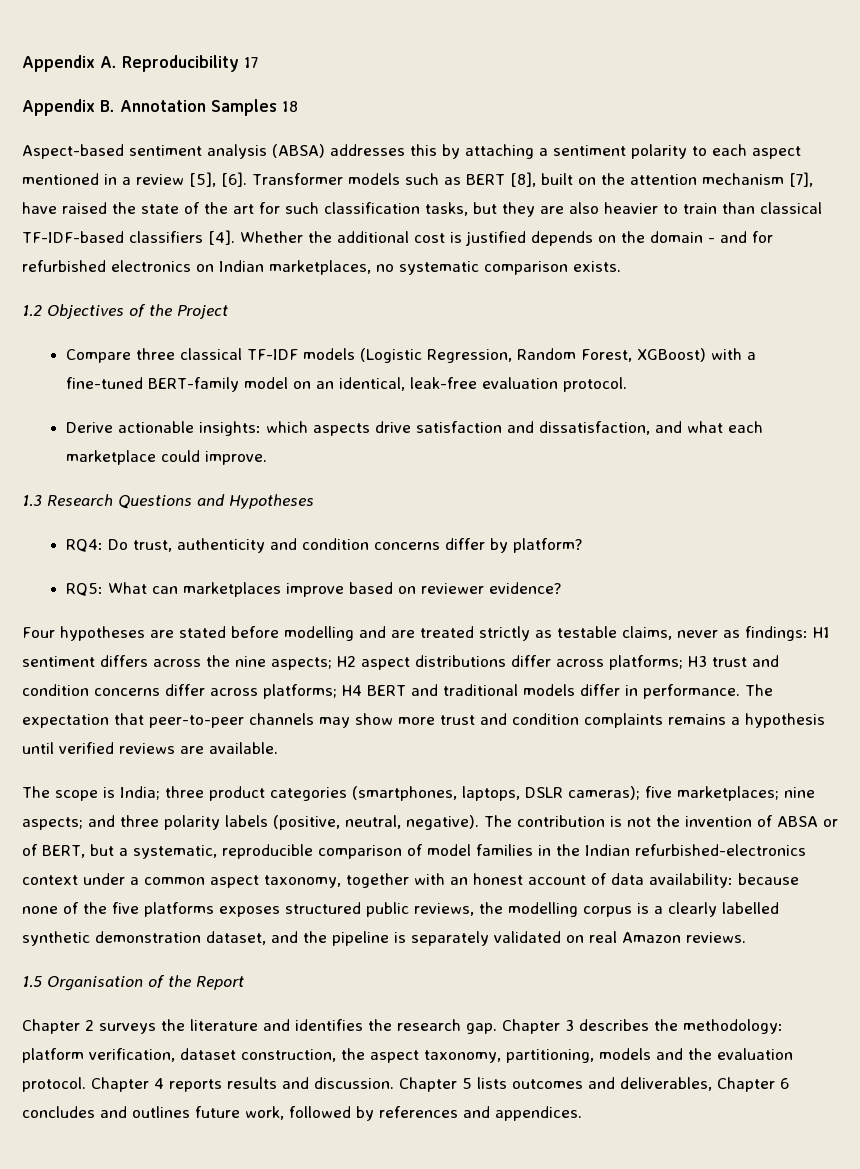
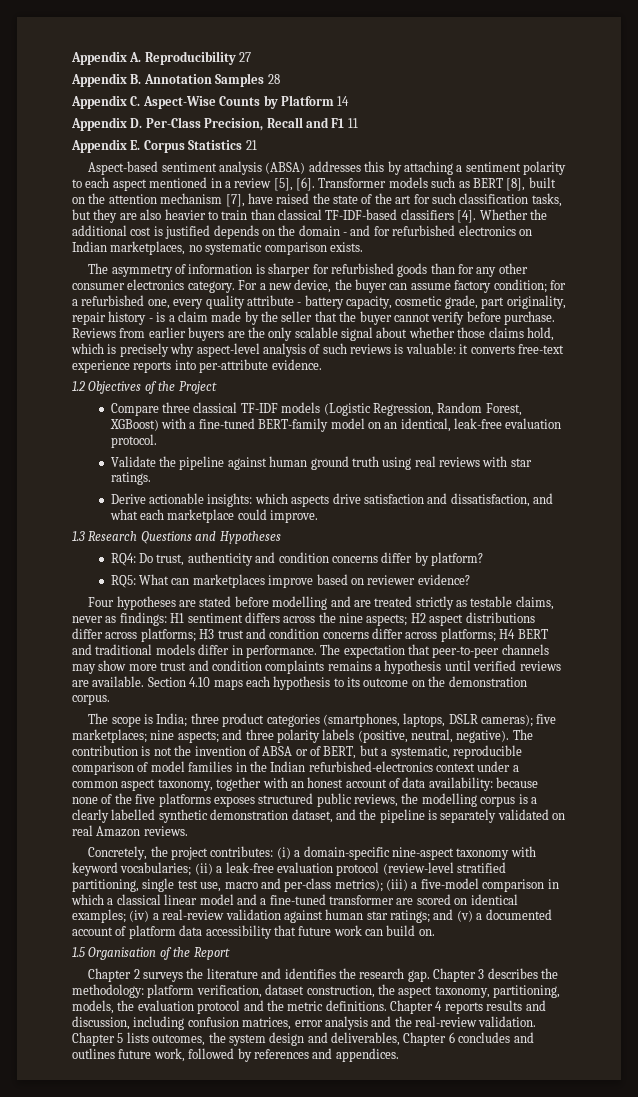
[244,57,258,68] 17 -> [239,52,252,62] 27
[282,101,298,112] 18 -> [267,74,280,84] [71,95,350,109] [71,117,358,131] [71,139,257,153] 28 // Appendix C. Aspect-Wise Counts by Platform 14 // Appendix D. Per-Class Precision, Recall and F1 11 // Appendix E. Corpus Statistics 21
(621, 266) none -> [88,263,528,277] [72,279,566,293] [72,295,566,309] [72,311,555,325] [72,327,554,341] [71,343,564,357] [72,359,322,373] // The asymmetry of information is sharper for refurbished goods than for any other consumer electronics category. For a new device, the buyer can assume factory condition; for a refurbished one, every quality attribute - battery capacity, cosmetic grade, part originality, repair history - is a claim made by the seller that the buyer cannot verify before purchase. Reviews from earlier buyers are the only scalable signal about whether those claims hold, which is precisely why aspect-level analysis of such reviews is valuable: it converts free-text experience reports into per-attribute evidence.
(628, 384) none -> [110,456,532,470] [110,472,151,485] // Validate the pipeline against human ground truth using real reviews with star ratings.
(278, 748) none -> [147,676,527,690] [72,694,110,705] Section 4.10 maps each hypothesis to its outcome on the demonstration corpus.
(746, 937) none -> [88,846,536,860] [72,862,506,876] [72,878,559,892] [71,894,518,905] [72,909,552,923] [72,925,435,939] // Concretely, the project contributes: (i) a domain-specific nine-aspect taxonomy with keyword vocabularies; (ii) a leak-free evaluation protocol (review-level stratified partitioning, single test use, macro and per-class metrics); (iii) a five-model comparison in which a classical linear model and a fine-tuned transformer are scored on identical examples; (iv) a real-review validation against human star ratings; and (v) a documented account of platform data accessibility that future work can build on.
[599,1048,793,1060] [22,1077,86,1092] models and the evaluation protocol. -> [72,1000,387,1014] models, the evaluation protocol and the metric definitions.
[314,1077,583,1092] discussion. Chapter 5 lists outcomes -> [72,1016,537,1030] [72,1032,305,1046] discussion, including confusion matrices, error analysis and the real-review validation. Chapter 5 lists outcomes, the system design

